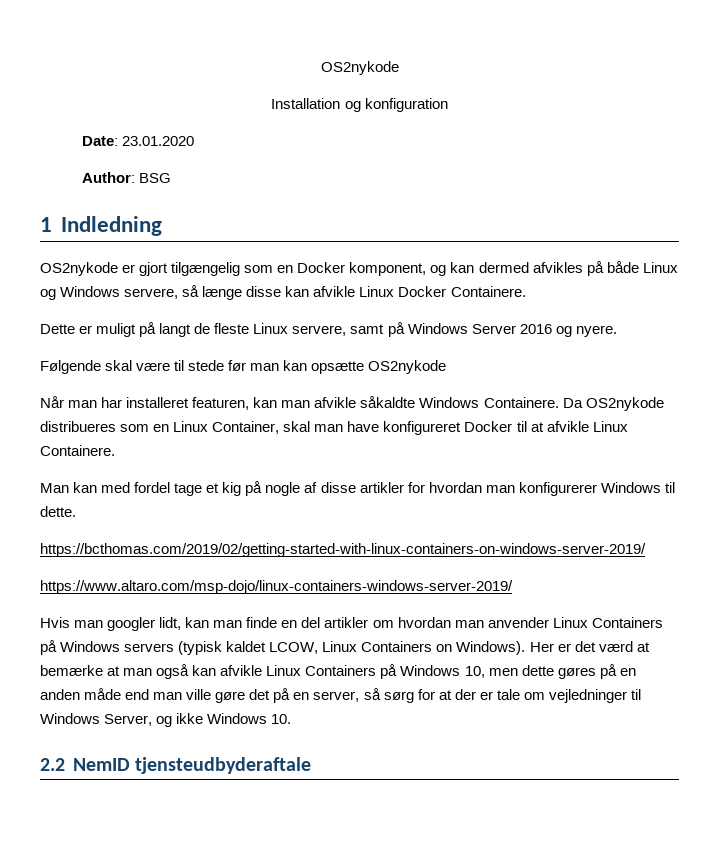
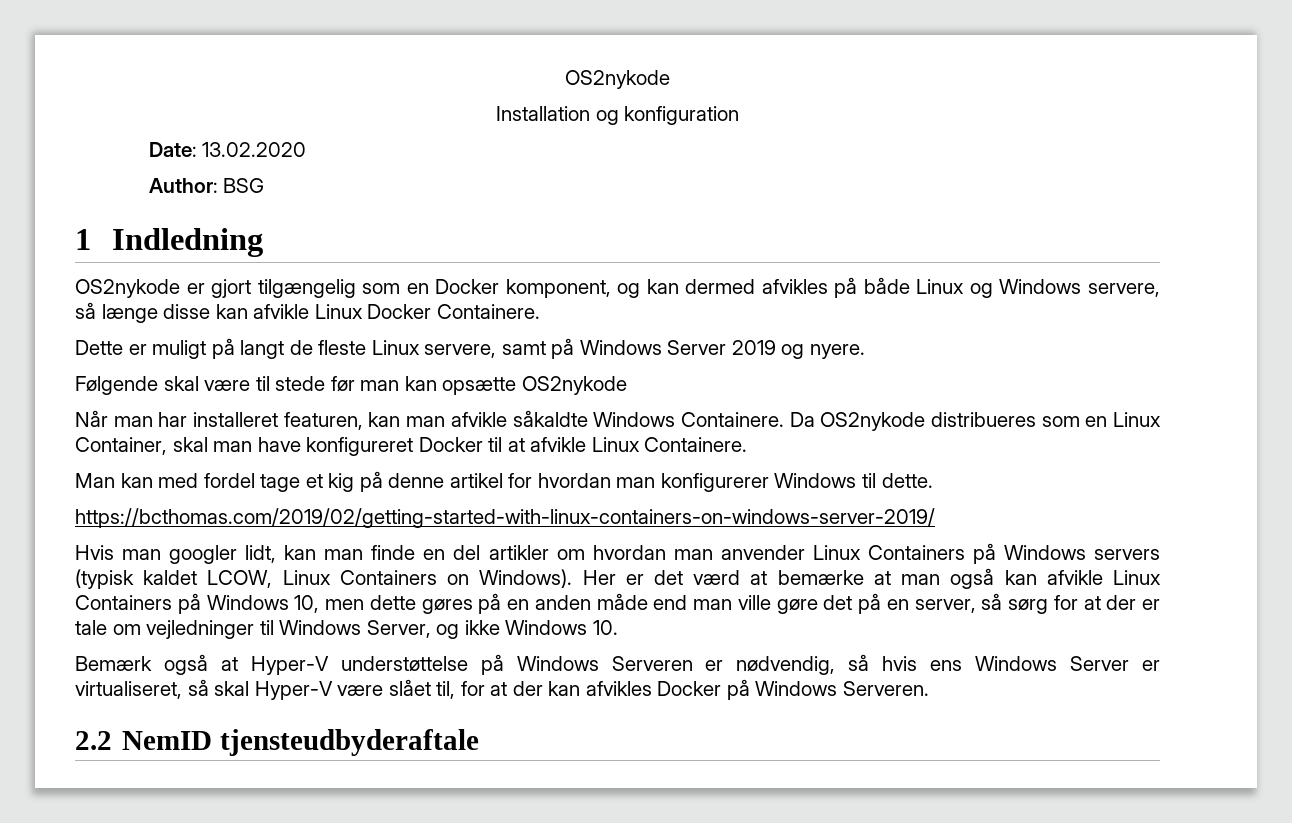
[122,136,195,146] 23.01.2020 -> [202,142,307,157] 13.02.2020
[519,324,552,334] 2016 -> [731,340,776,355] 2019
[265,482,404,496] nogle af disse artikler -> [388,473,503,488] denne artikel
[40,580,513,594] // https://www.altaro.com/msp-dojo/linux-containers-windows-server-2019/ -> (935, 518) none
(292, 719) none -> [75,654,1160,675] [75,679,930,700] // Bemærk også at Hyper-V understøttelse på Windows Serveren er nødvendig, så hvis ens Windows Server er virtualiseret, så skal Hyper-V være slået til, for at der kan afvikles Docker på Windows Serveren.

